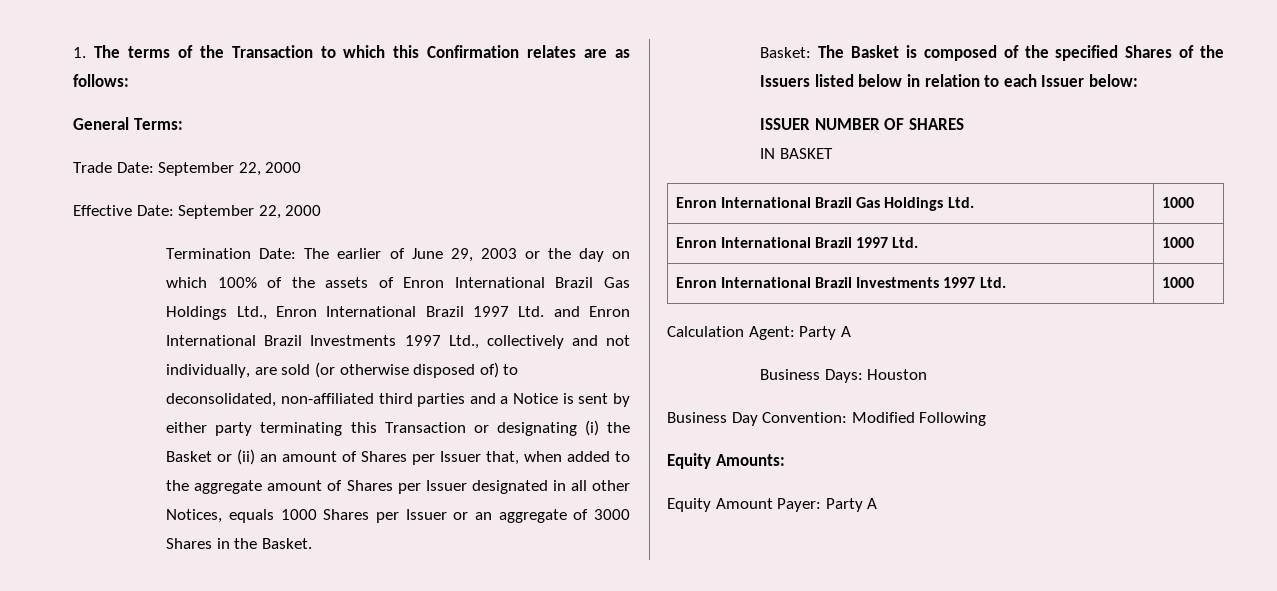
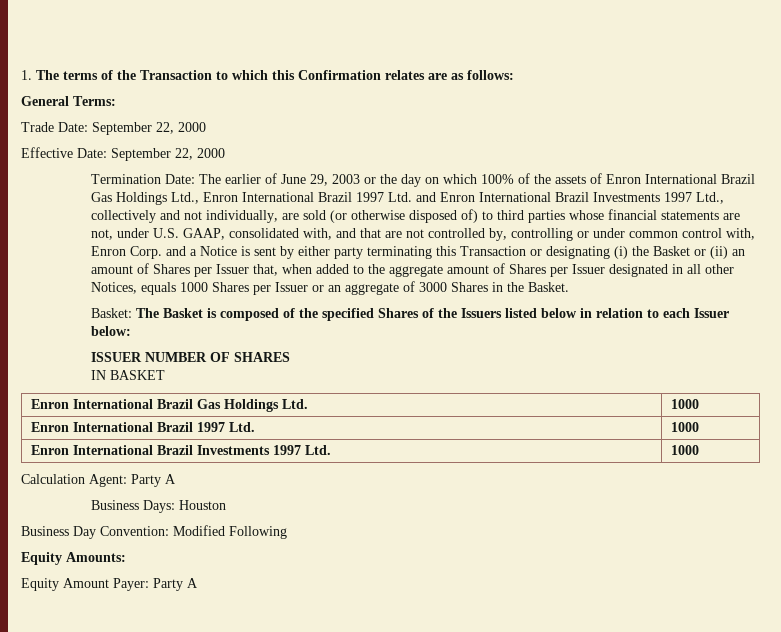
[166,393,466,407] deconsolidated, non-affiliated third parties -> [496,209,740,223] [90,228,755,241] [90,246,162,259] third parties whose financial statements are not, under U.S. GAAP, consolidated with, and that are not controlled by, controlling or under common control with, Enron Corp.

